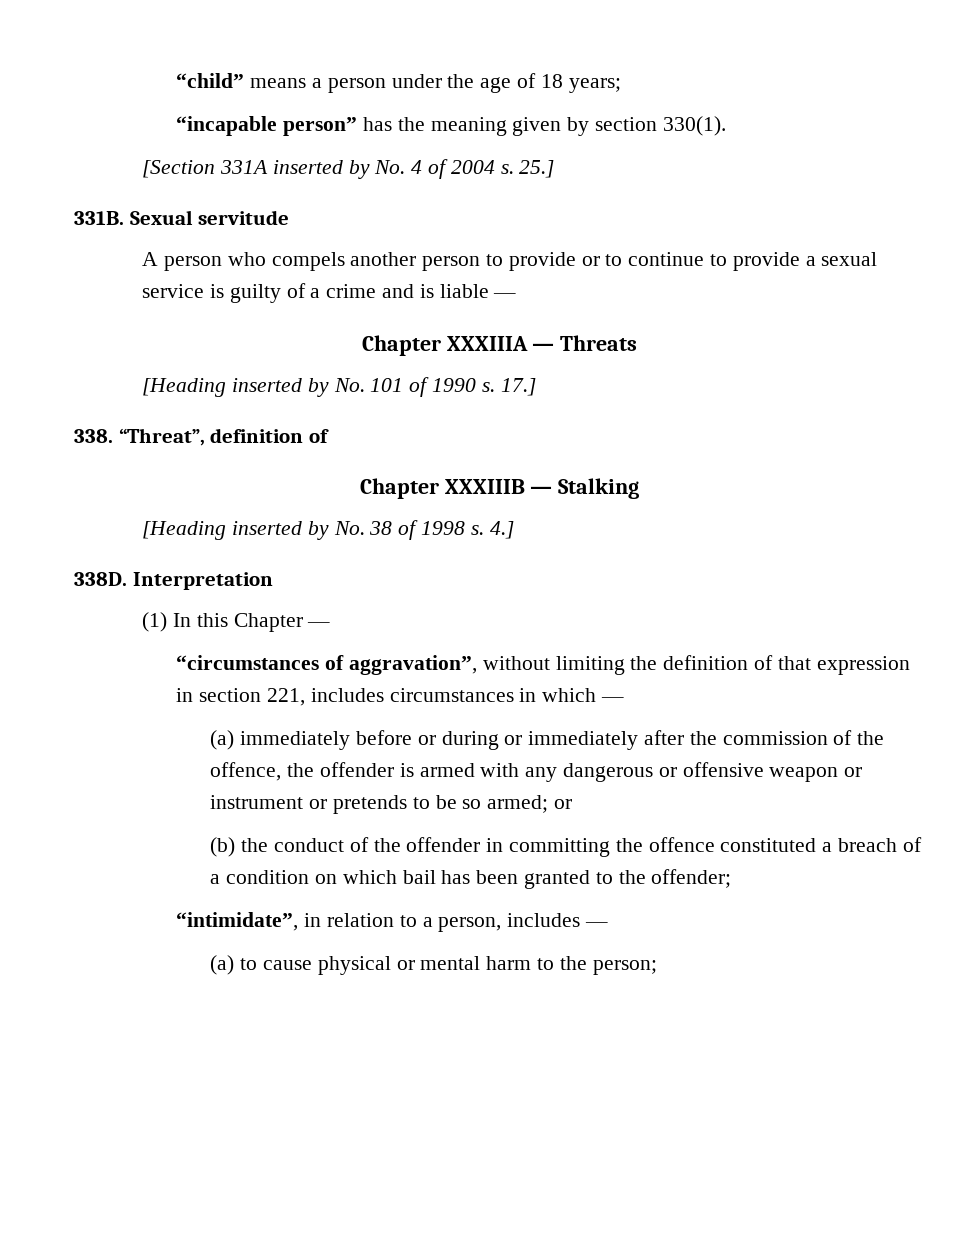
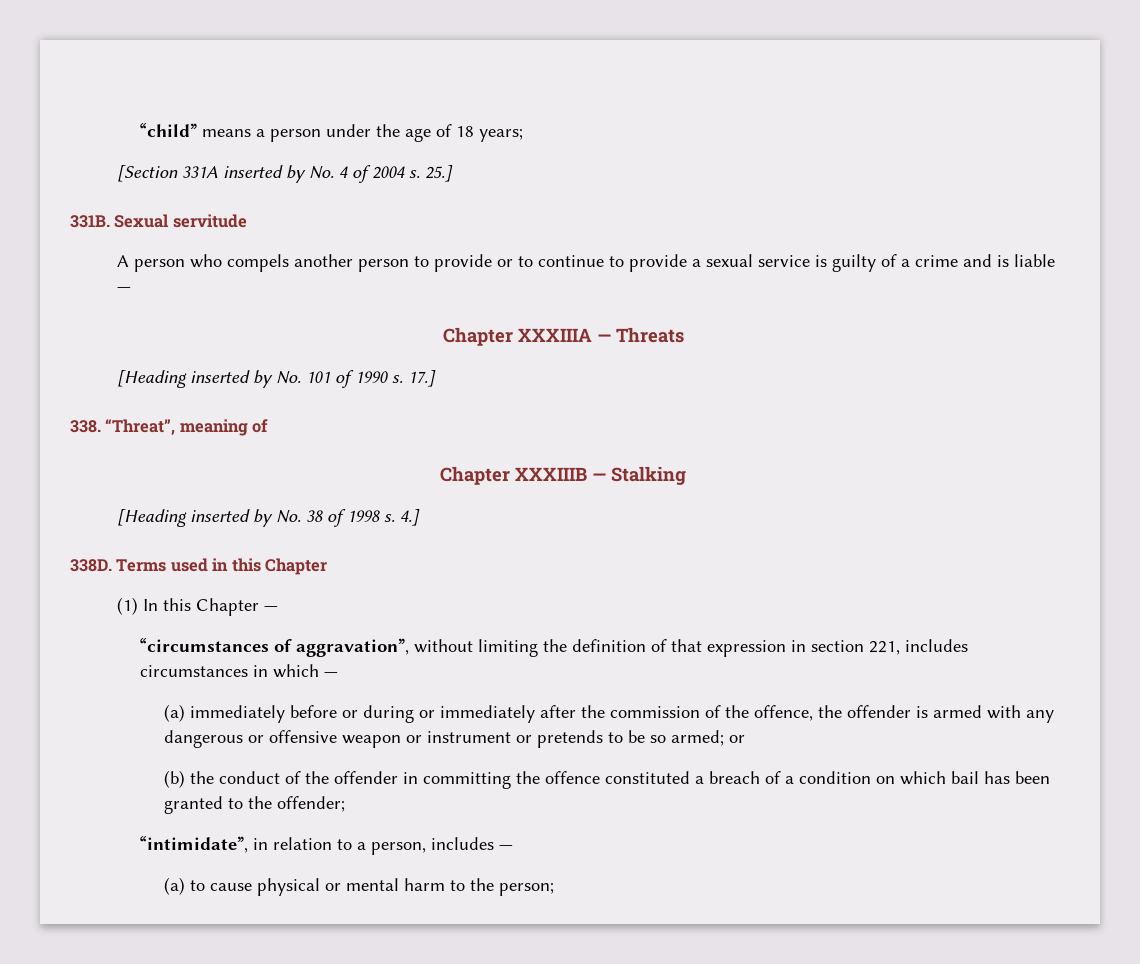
[176,116,726,136] // “incapable person” has the meaning given by section 330(1). -> (524, 135) none
[210,428,304,443] definition -> [179,419,248,436] meaning
[132,572,273,590] Interpretation -> [116,558,328,575] Terms used in this Chapter

